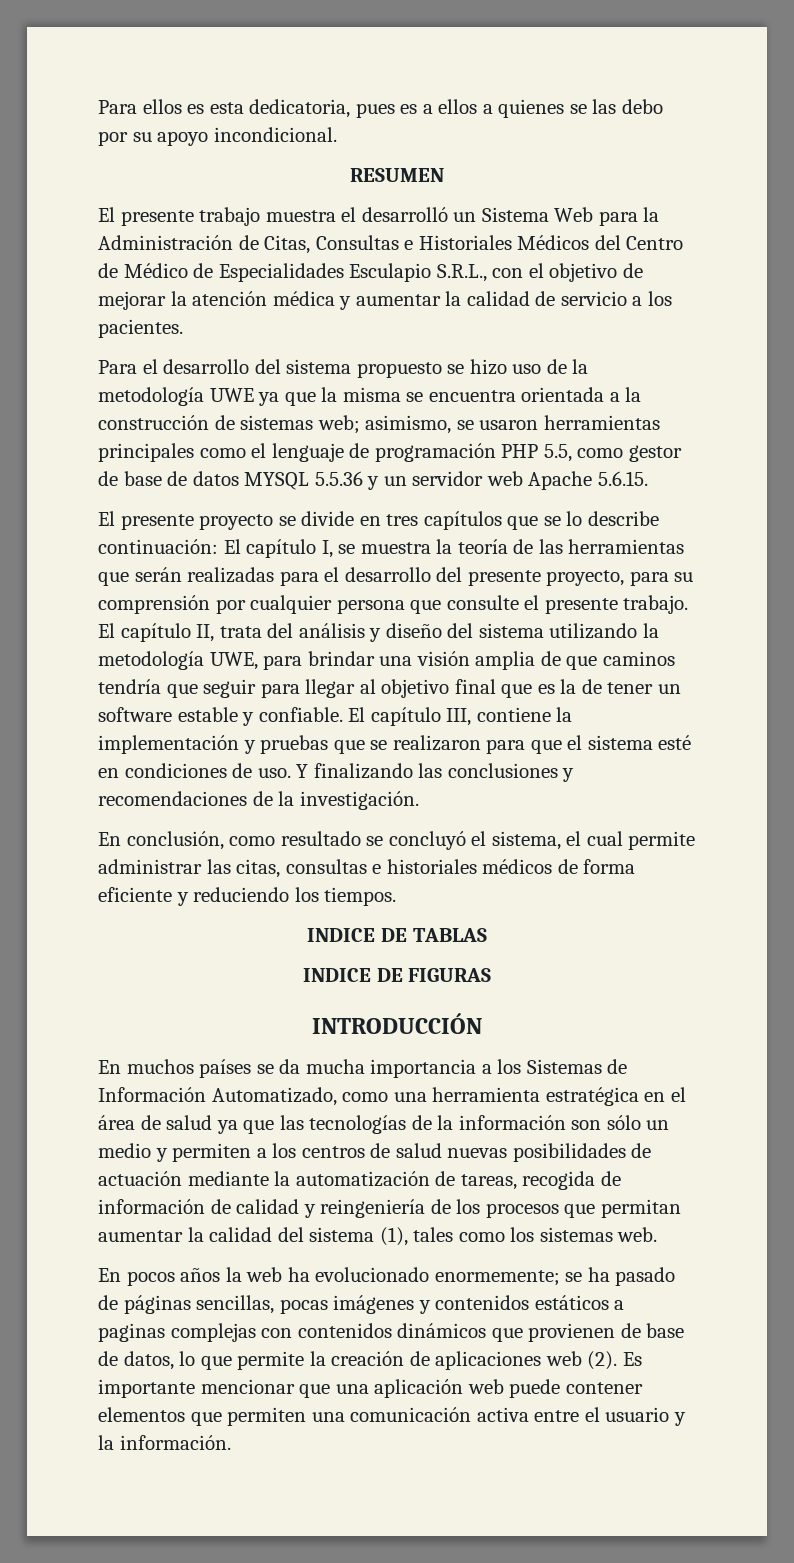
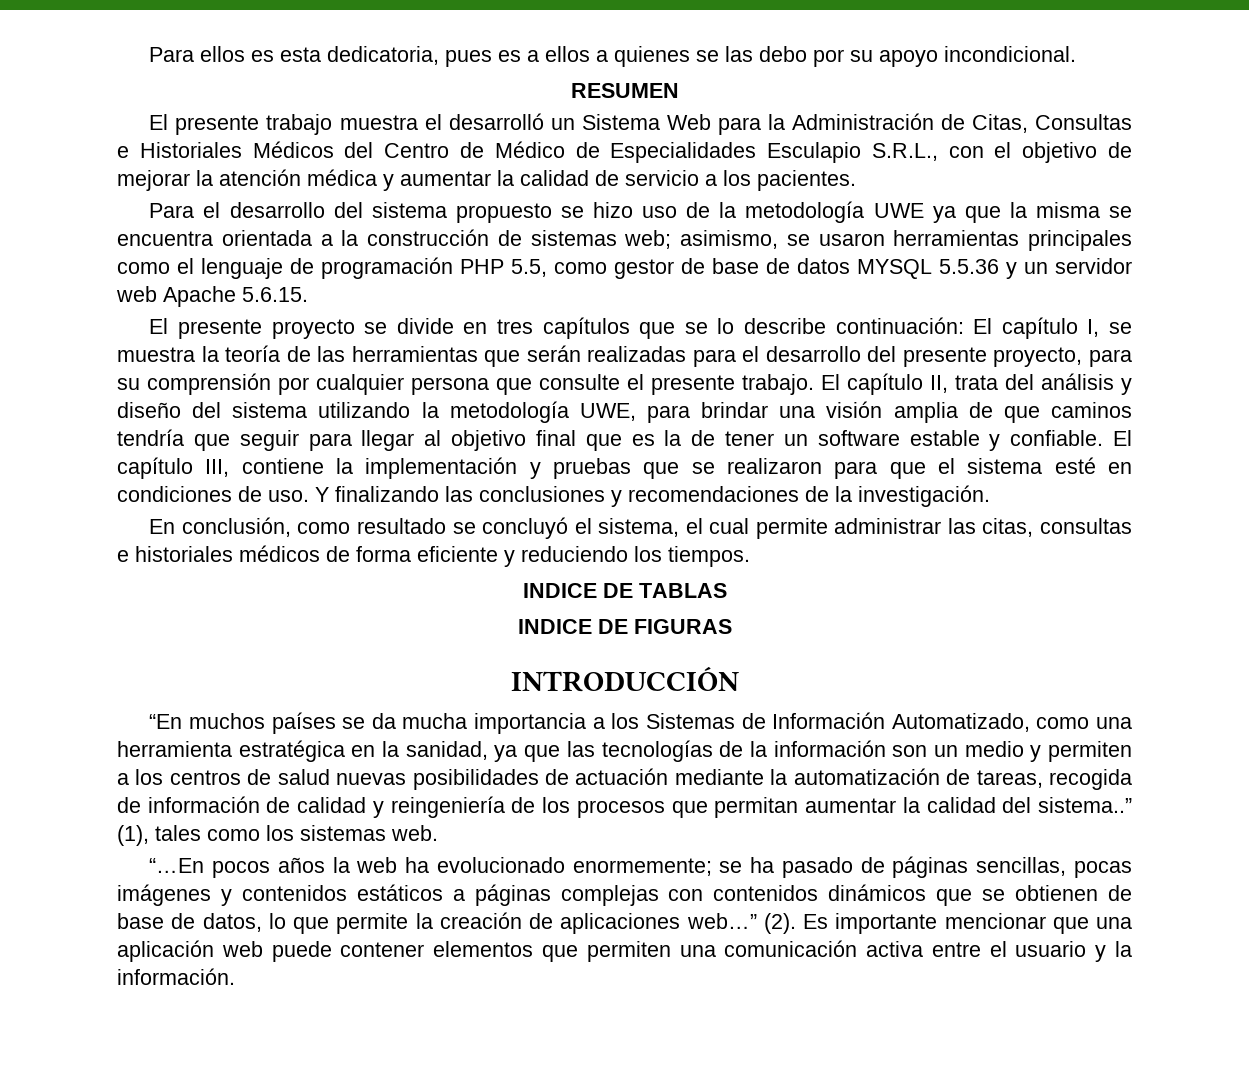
[98,1060,121,1074] En -> [149,714,183,729] “En
[670,1087,686,1102] [98,1115,213,1130] el área de salud -> [382,741,488,760] la sanidad,
[606,1115,641,1130] sólo -> (928, 751) none
[309,1227,375,1242] sistema -> [1038,797,1132,813] sistema..”
[98,1268,121,1282] En -> [149,858,205,873] “…En
[98,1323,165,1342] paginas -> [474,884,551,906] páginas
[528,1323,616,1342] provienen -> [982,885,1099,901] se obtienen
[545,1351,582,1366] web -> [686,913,757,929] web…”

